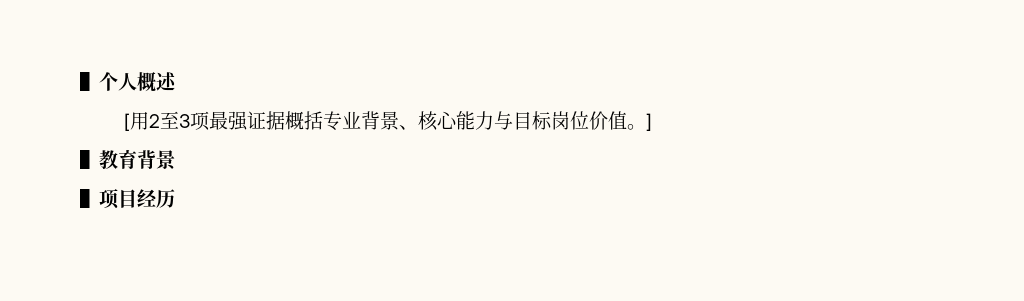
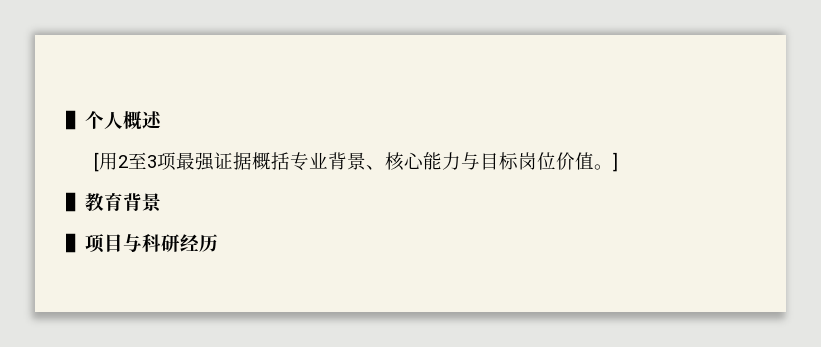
(137, 198) none -> [123,234,180,252] 与科研

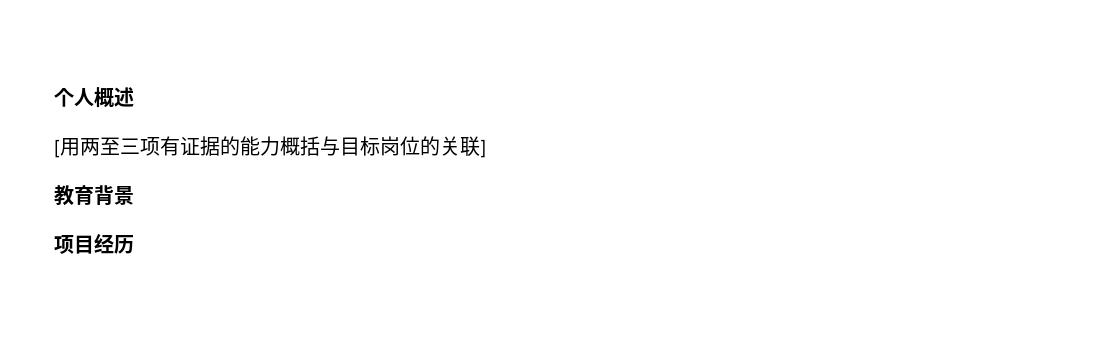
[66,110,85,130] ▌ -> (54, 97) none
[118,152,462,171] 2至3项最强证据概括专业背景、核心能力 -> [80,136,320,156] 两至三项有证据的能力概括
[556,152,614,170] 价值。 -> [420,136,480,157] 的关联
[66,192,85,212] ▌ -> (486, 148) none
[66,233,180,253] ▌项目与科研 -> [54,235,94,254] 项目

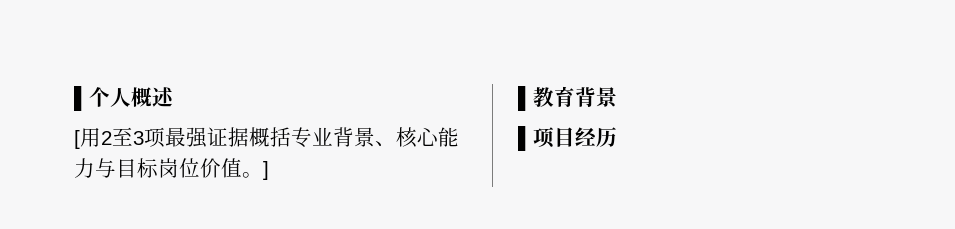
(54, 97) none -> [74,86,89,111] ▌
[80,136,320,156] 两至三项有证据的能力概括 -> [101,127,459,148] [74,158,95,178] 2至3项最强证据概括专业背景、核心能力
[420,136,480,157] 的关联 -> [200,158,263,178] 价值。
(486, 148) none -> [518,86,533,111] ▌
(134, 195) none -> [518,126,533,151] ▌

